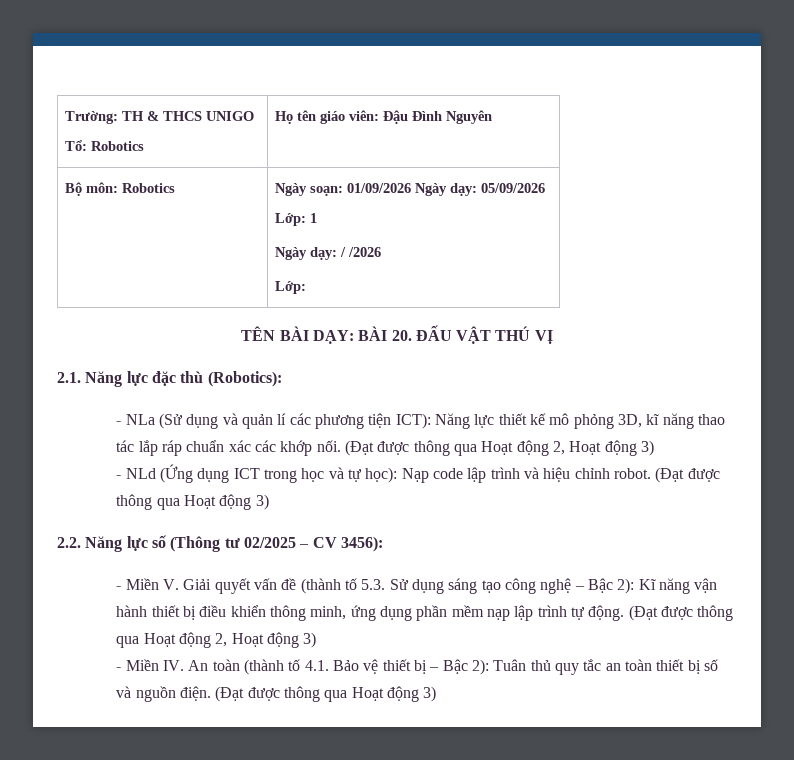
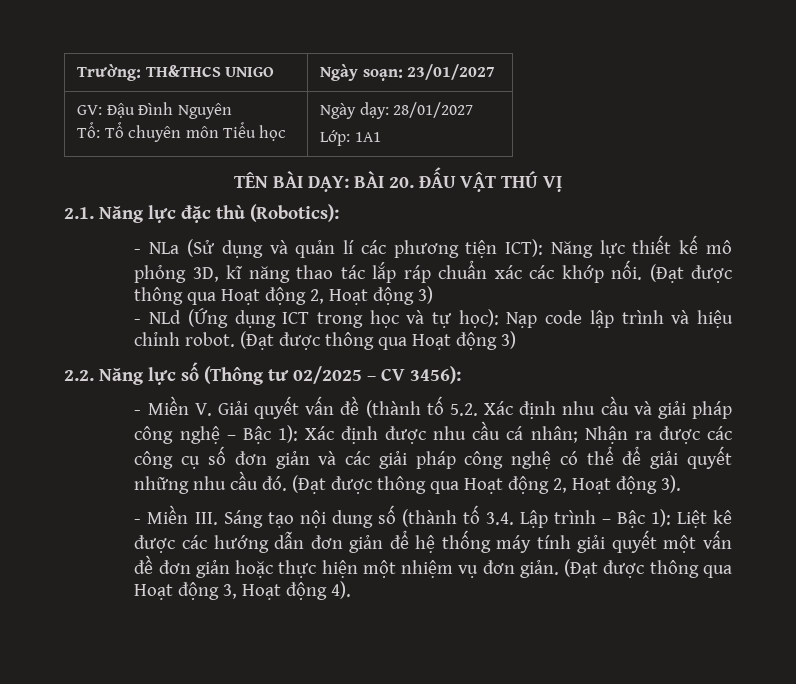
[121,111,254,121] [64,140,144,151] [274,110,492,124] [64,182,175,196] [274,183,545,196] [274,213,317,226] [274,247,381,260] [274,281,306,294] TH & THCS UNIGO // Tổ: Robotics | Họ tên giáo viên: Đậu Đình Nguyên // Bộ môn: Robotics | Ngày soạn: 01/09/2026 Ngày dạy: 05/09/2026 // Lớp: 1 // Ngày dạy: / /2026 // Lớp: -> [145,65,275,77] [320,64,496,81] [77,102,232,119] [77,122,287,142] [320,102,474,119] [320,130,381,146] TH&THCS UNIGO | Ngày soạn: 23/01/2027 // GV: Đậu Đình Nguyên // Tổ: Tổ chuyên môn Tiểu học | Ngày dạy: 28/01/2027 // Lớp: 1A1
[361,578,718,594] [116,605,734,621] [116,632,317,648] [116,659,718,675] [116,686,437,702] 5.3. Sử dụng sáng tạo công nghệ – Bậc 2): Kĩ năng vận hành thiết bị điều khiển thông minh, ứng dụng phần mềm nạp lập trình tự động. (Đạt được thông qua Hoạt động 2, Hoạt động 3) // - Miền IV. An toàn (thành tố 4.1. Bảo vệ thiết bị – Bậc 2): Tuân thủ quy tắc an toàn thiết bị số và nguồn điện. (Đạt được thông qua Hoạt động 3) -> [449,396,732,419] [134,421,733,444] [134,446,733,469] [134,471,682,494] [134,505,733,528] [134,530,733,553] [134,555,732,578] [134,581,352,600] 5.2. Xác định nhu cầu và giải pháp công nghệ – Bậc 1): Xác định được nhu cầu cá nhân; Nhận ra được các công cụ số đơn giản và các giải pháp công nghệ có thể để giải quyết những nhu cầu đó. (Đạt được thông qua Hoạt động 2, Hoạt động 3). // - Miền III. Sáng tạo nội dung số (thành tố 3.4. Lập trình – Bậc 1): Liệt kê được các hướng dẫn đơn giản để hệ thống máy tính giải quyết một vấn đề đơn giản hoặc thực hiện một nhiệm vụ đơn giản. (Đạt được thông qua Hoạt động 3, Hoạt động 4).

